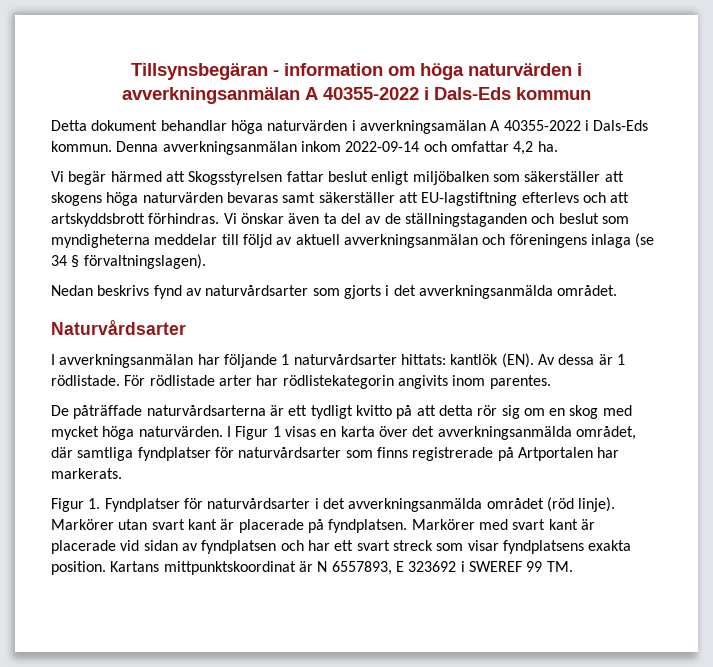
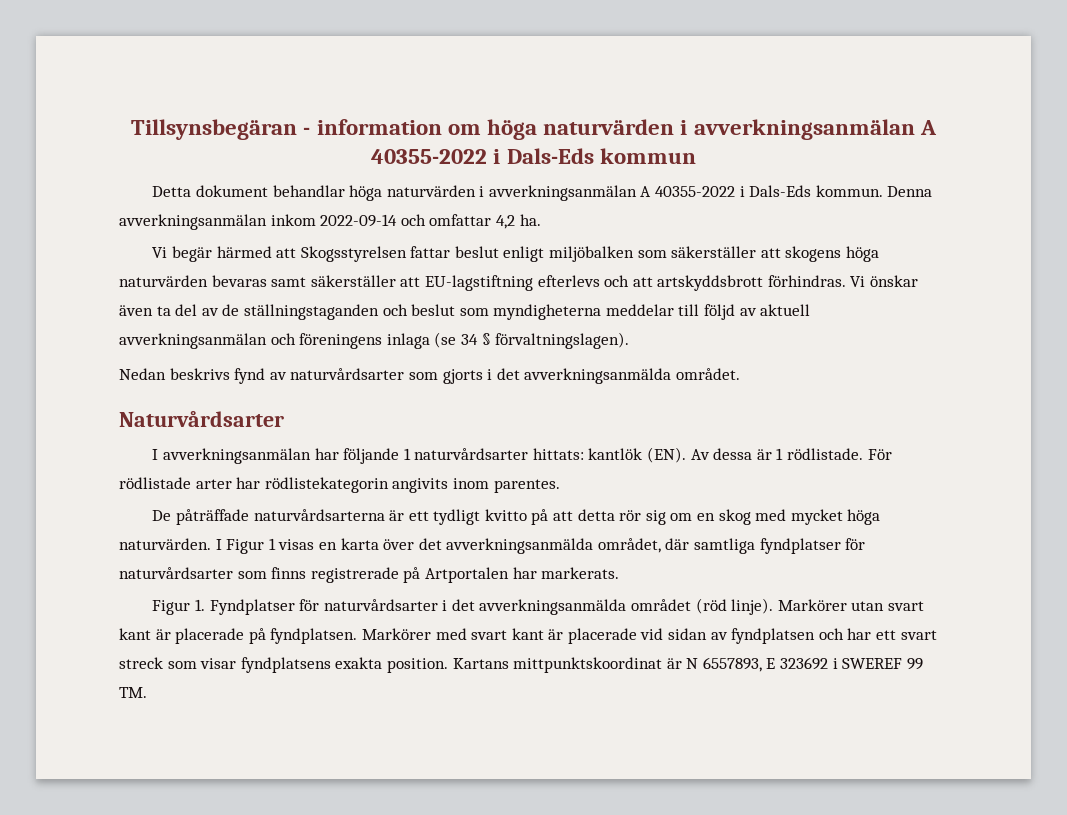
[359,120,486,134] avverkningsamälan -> [488,185,637,201] avverkningsanmälan

